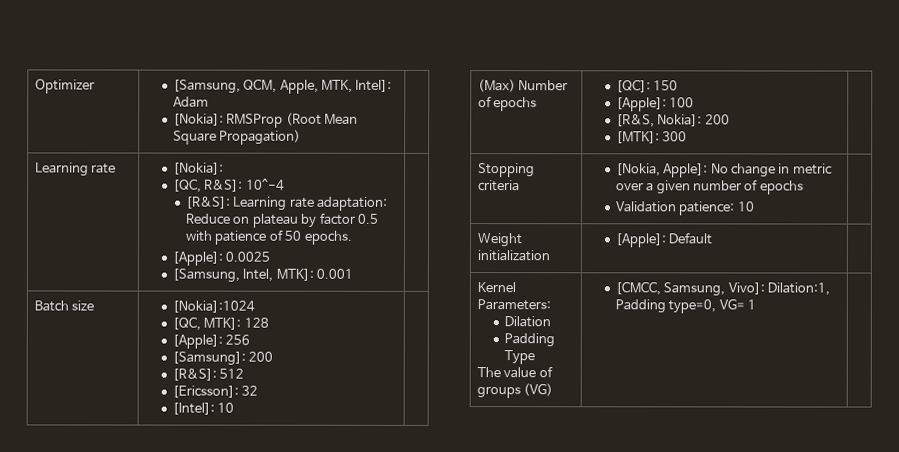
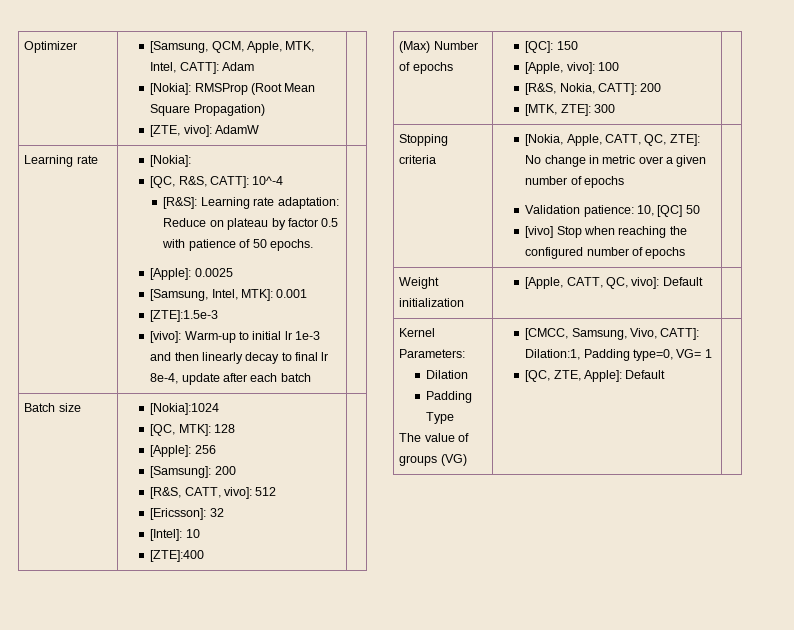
[355,79,393,92] Intel]: -> [150,62,219,74] Intel, CATT]:
(302, 137) none -> [150,125,259,137] // [ZTE, vivo]: AdamW
[204,179,244,192] R&S]: -> [178,176,249,188] R&S, CATT]:
(354, 273) none -> [150,310,219,322] [150,331,321,343] [150,352,329,364] [150,373,311,385] // [ZTE]:1.5e-3 // [vivo]: Warm-up to initial lr 1e-3 and then linearly decay to final lr 8e-4, update after each batch
[171,368,217,381] [R&S]: -> [150,487,252,499] [R&S, CATT, vivo]:
(235, 407) none -> [150,550,205,562] // [ZTE]:400
[615,97,667,112] [Apple]: -> [525,62,595,74] [Apple, vivo]:
[657,114,730,127] [615,131,660,144] Nokia]: 200 // [MTK]: -> [559,83,662,95] [525,104,591,116] Nokia, CATT]: 200 // [MTK, ZTE]:
[663,163,709,178] Apple]: -> [566,134,700,146] Apple, CATT, QC, ZTE]:
[737,201,755,212] [477,233,523,248] [477,250,551,262] [614,233,666,248] 10 | // Weight initialization | [Apple]: -> [636,205,700,217] [525,226,687,238] [525,247,686,259] [399,277,440,289] [399,298,465,307] [525,277,660,289] 10, [QC] 50 // [vivo] Stop when reaching the configured number of epochs | // Weight initialization | [Apple, CATT, QC, vivo]:
[727,282,765,295] Vivo]: -> [629,328,700,340] Vivo, CATT]:
(757, 304) none -> [525,370,666,382] // [QC, ZTE, Apple]: Default

